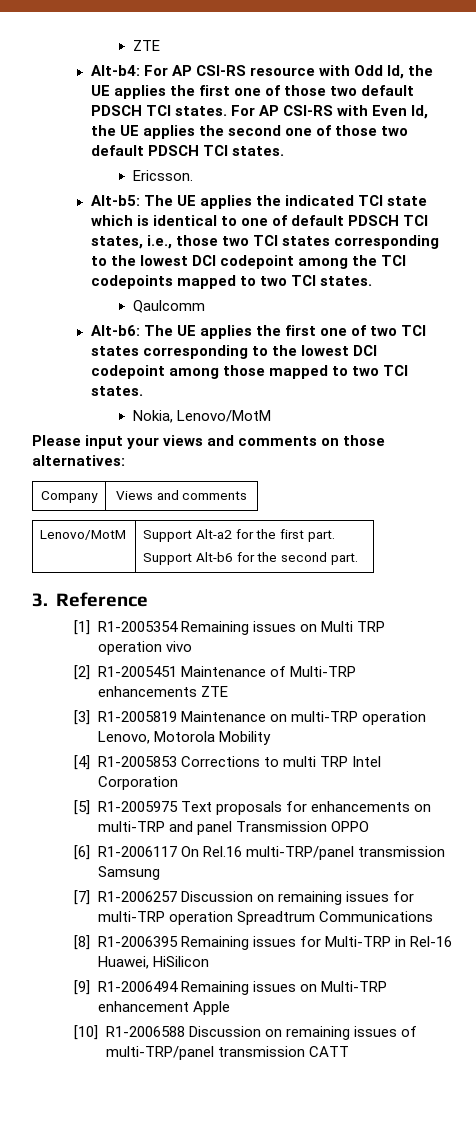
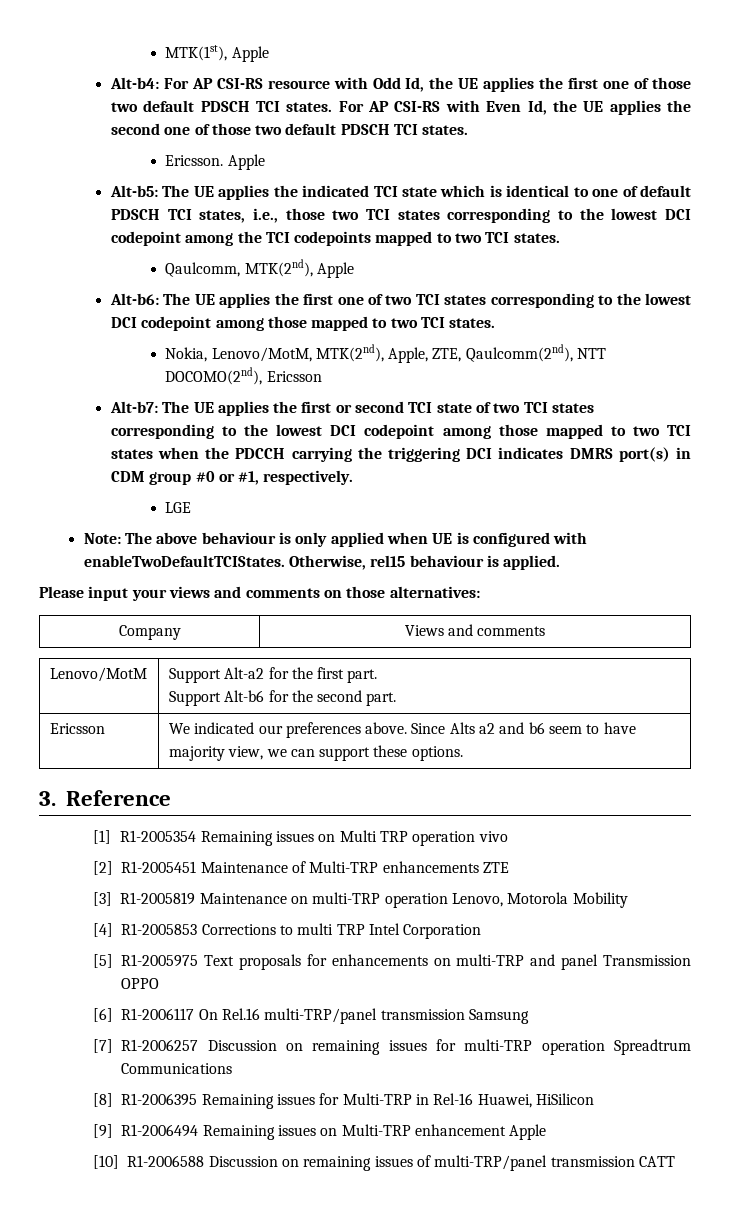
[132,40,160,51] ZTE -> [165,45,269,62] MTK(1st), Apple
(193, 175) none -> [227,154,265,170] Apple
[132,300,205,313] Qaulcomm -> [165,259,354,278] Qaulcomm, MTK(2nd), Apple
[176,410,271,422] Lenovo/MotM -> [211,344,607,363] [165,367,322,385] [109,401,595,416] [110,424,691,439] [110,447,691,462] [110,470,354,485] [165,502,192,513] [83,532,588,547] [83,555,561,570] Lenovo/MotM, MTK(2nd), Apple, ZTE, Qaulcomm(2nd), NTT DOCOMO(2nd), Ericsson // Alt-b7: The UE applies the first or second TCI state of two TCI states corresponding to the lowest DCI codepoint among those mapped to two TCI states when the PDCCH carrying the triggering DCI indicates DMRS port(s) in CDM group #0 or #1, respectively. // LGE // Note: The above behaviour is only applied when UE is configured with enableTwoDefaultTCIStates. Otherwise, rel15 behaviour is applied.
(358, 559) none -> [49,723,105,734] [168,722,636,738] [168,745,463,761] // Ericsson | We indicated our preferences above. Since Alts a2 and b6 seem to have majority view, we can support these options.

